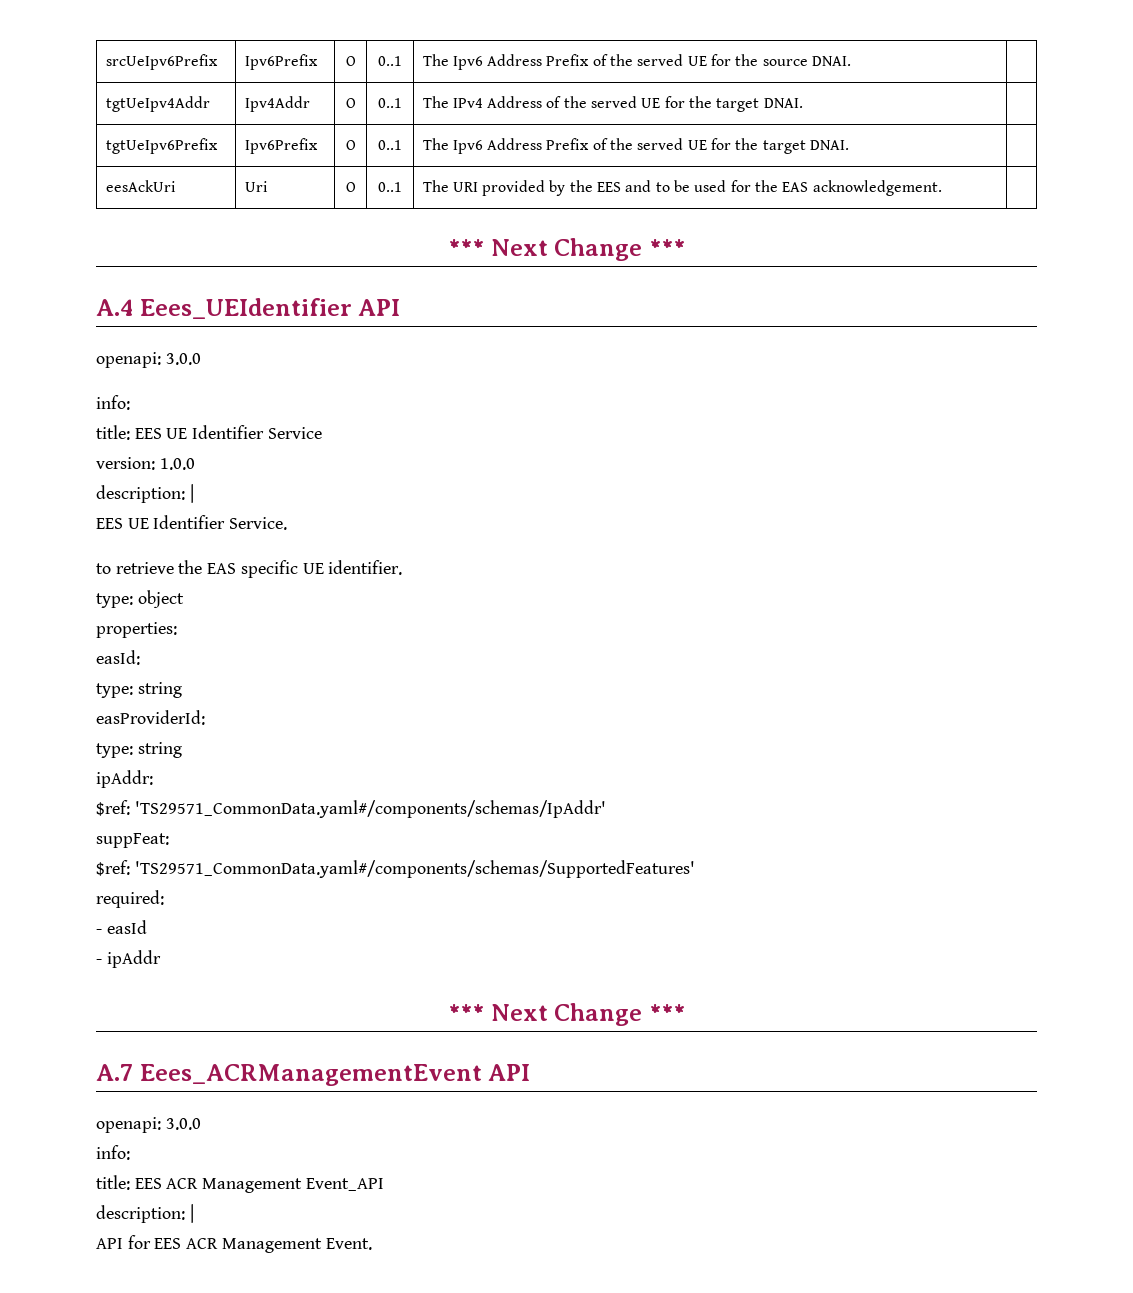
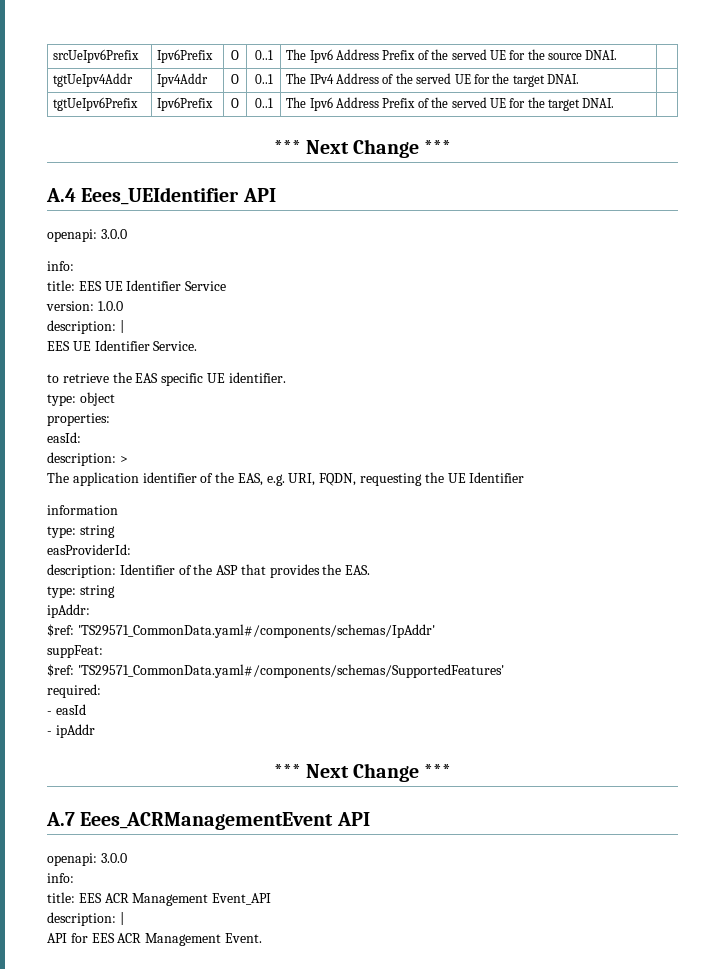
[105,180,176,192] [244,181,268,192] [345,182,356,192] [378,182,402,192] [422,180,942,196] // eesAckUri | Uri | O | 0..1 | The URI provided by the EES and to be used for the EAS acknowledgement. | -> (615, 103) none
[96,682,182,698] [96,710,205,725] type: string // easProviderId: -> [47,452,128,466] [47,472,525,486] [47,505,118,515] [47,525,115,538] [47,544,131,555] [47,564,371,578] description: > // The application identifier of the EAS, e.g. URI, FQDN, requesting the UE Identifier // information // type: string // easProviderId: // description: Identifier of the ASP that provides the EAS.

